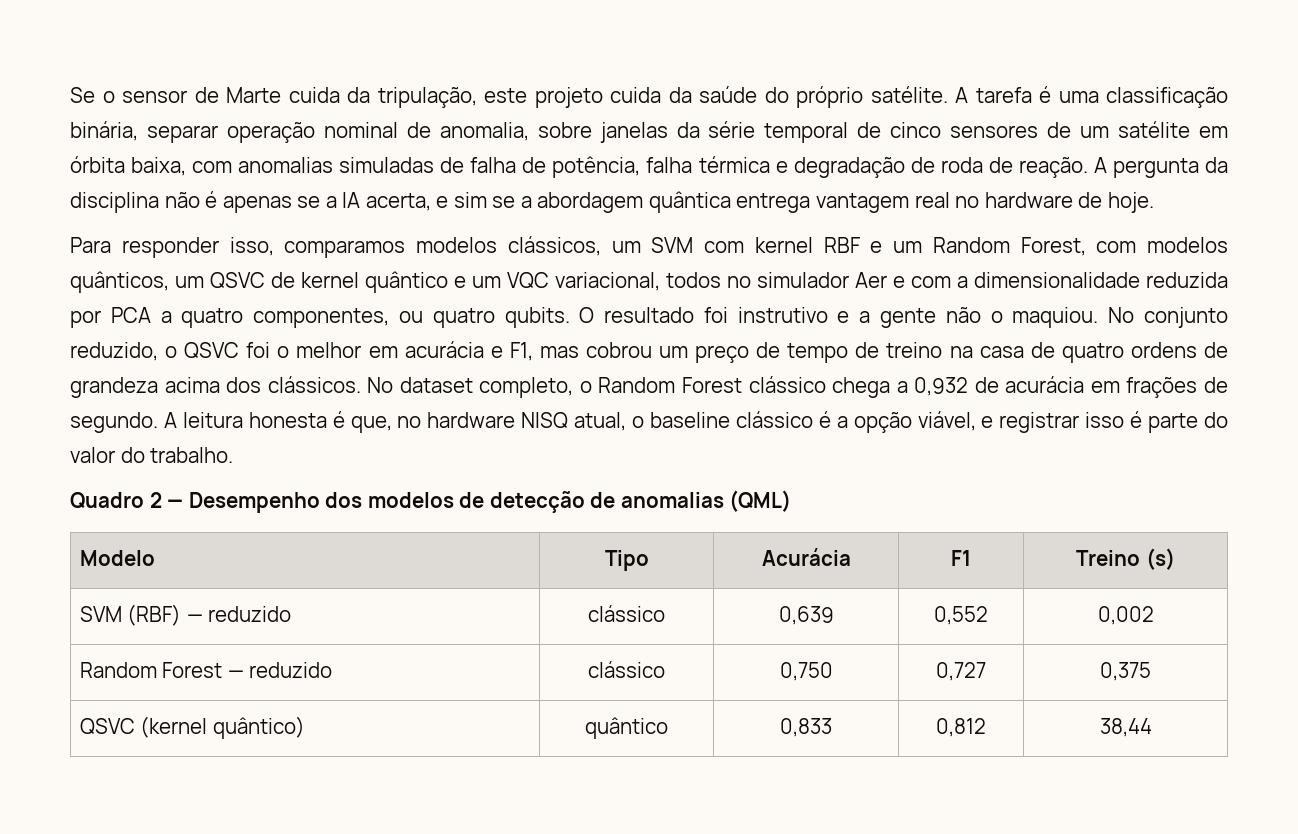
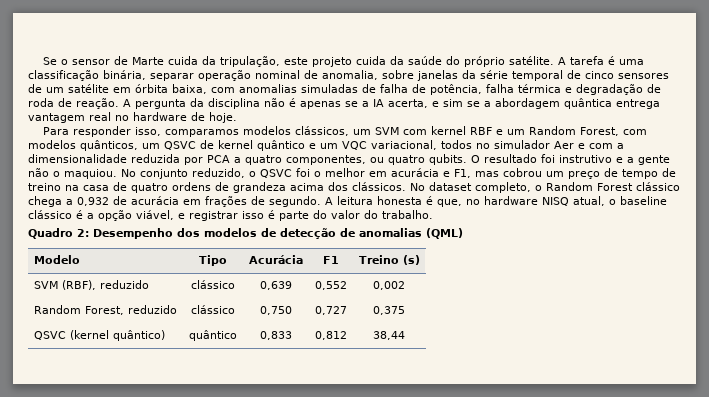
[149,492,184,508] 2 — -> [77,229,89,237] 2:
[127,604,203,626] (RBF) — -> [61,280,96,290] (RBF),
[162,662,244,678] Forest — -> [84,306,124,315] Forest,

